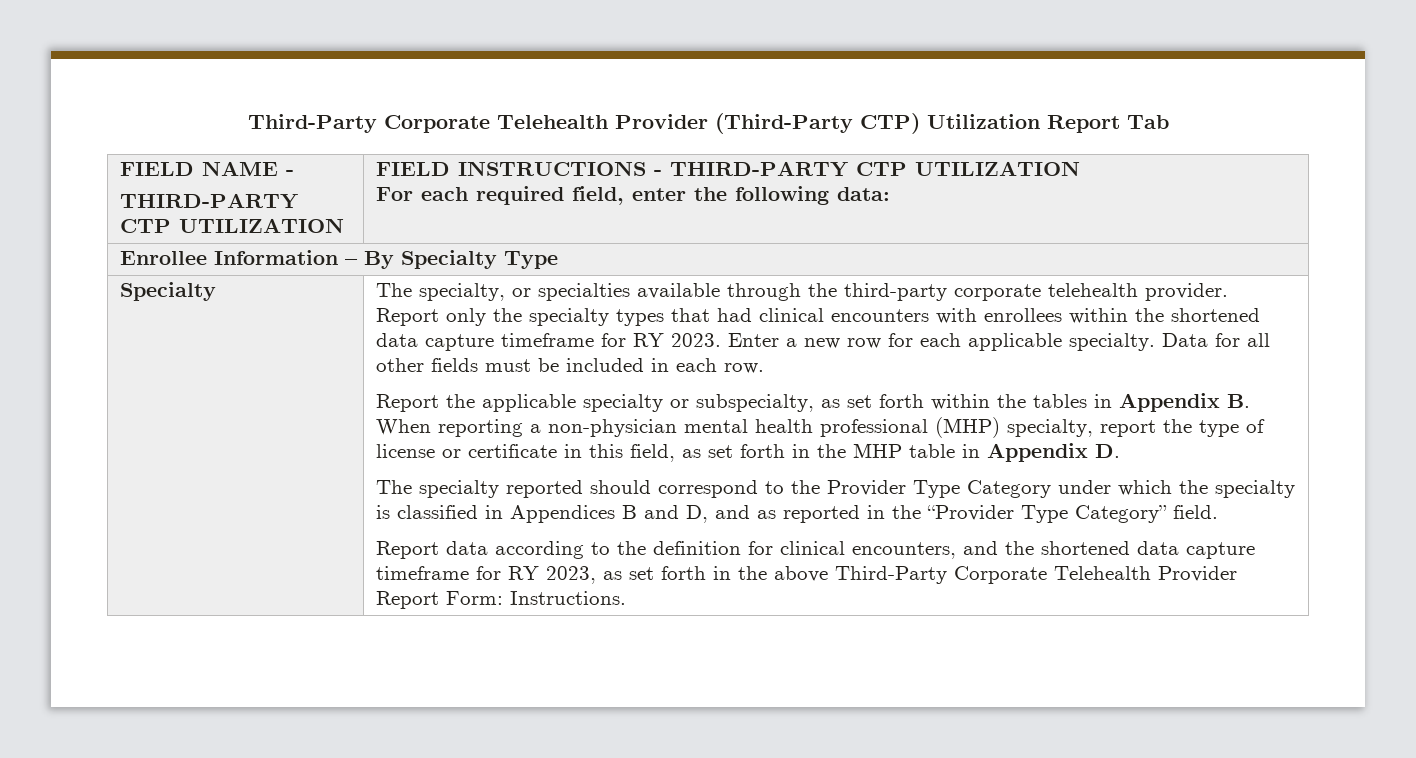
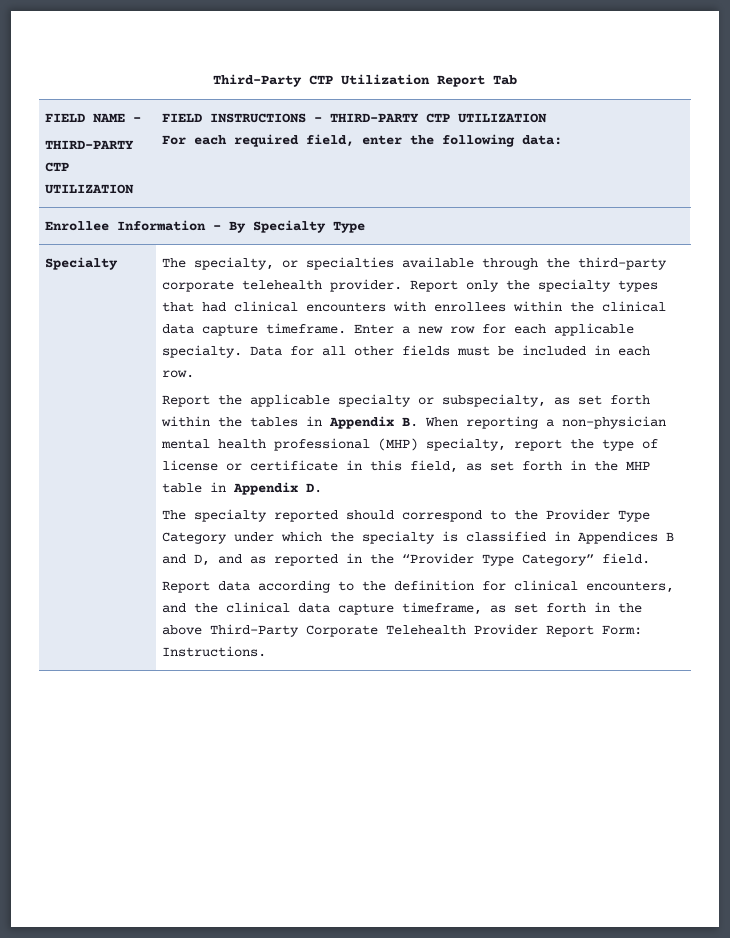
[247,113,920,134] Third-Party Corporate Telehealth Provider (Third-Party CTP) -> [213,74,333,87] Third-Party CTP
[1171,308,1261,322] [376,333,722,351] shortened data capture timeframe for RY 2023. -> [601,301,666,312] [161,323,346,336] clinical data capture timeframe.
[1041,541,1256,559] [376,566,597,584] shortened data capture timeframe for RY 2023, -> [225,602,482,615] clinical data capture timeframe,

